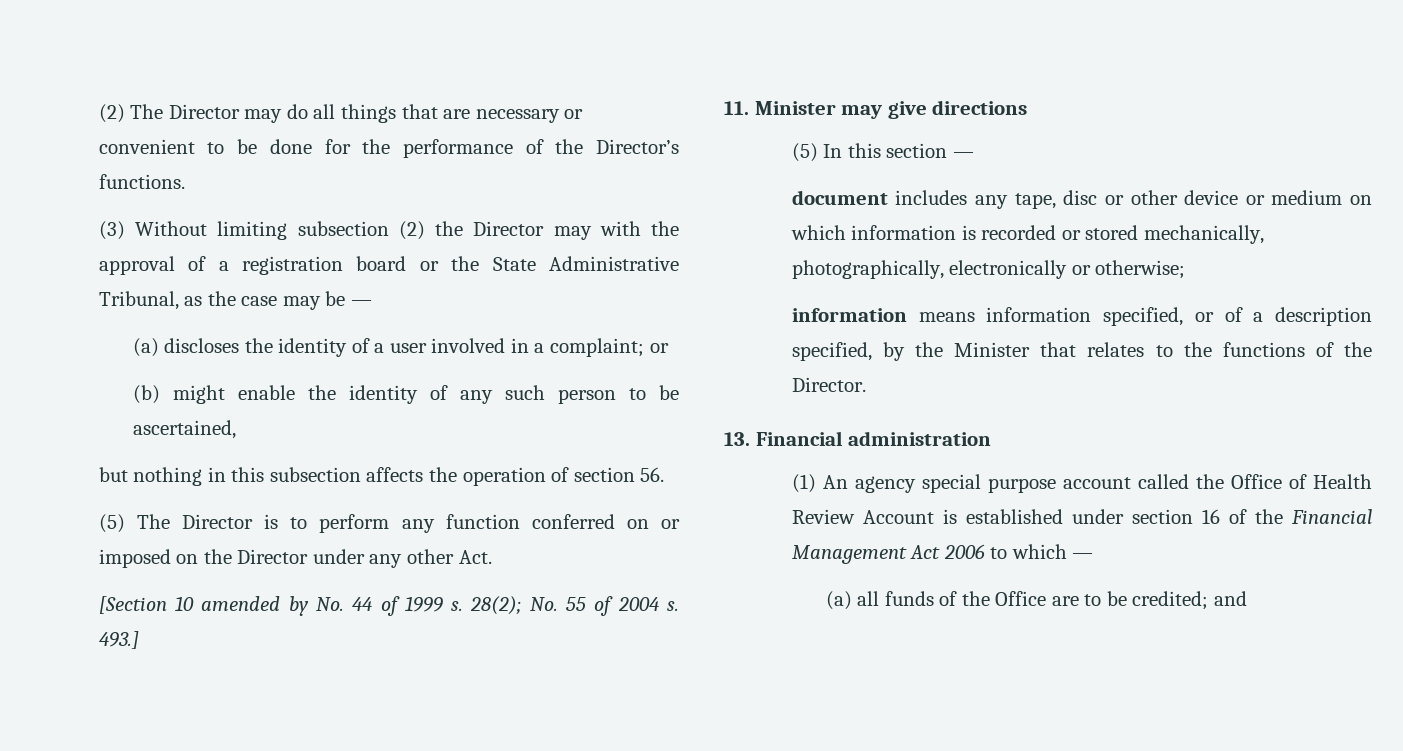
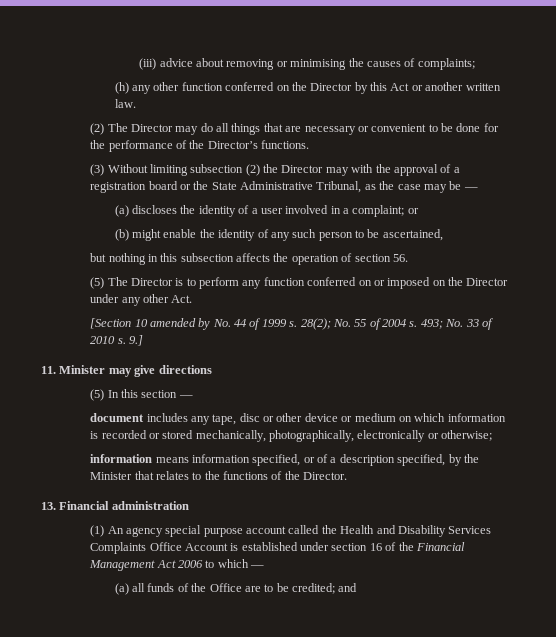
(98, 113) none -> [139,58,475,70] [114,82,501,94] [114,99,136,108] (iii) advice about removing or minimising the causes of complaints; // (h) any other function conferred on the Director by this Act or another written law. //
[98,631,139,649] 493.] -> [420,318,493,330] [90,335,143,346] 493; No. 33 of 2010 s. 9.]
[1230,474,1372,489] [791,509,855,524] Office of Health Review -> [340,525,492,537] [90,542,182,554] Health and Disability Services Complaints Office

